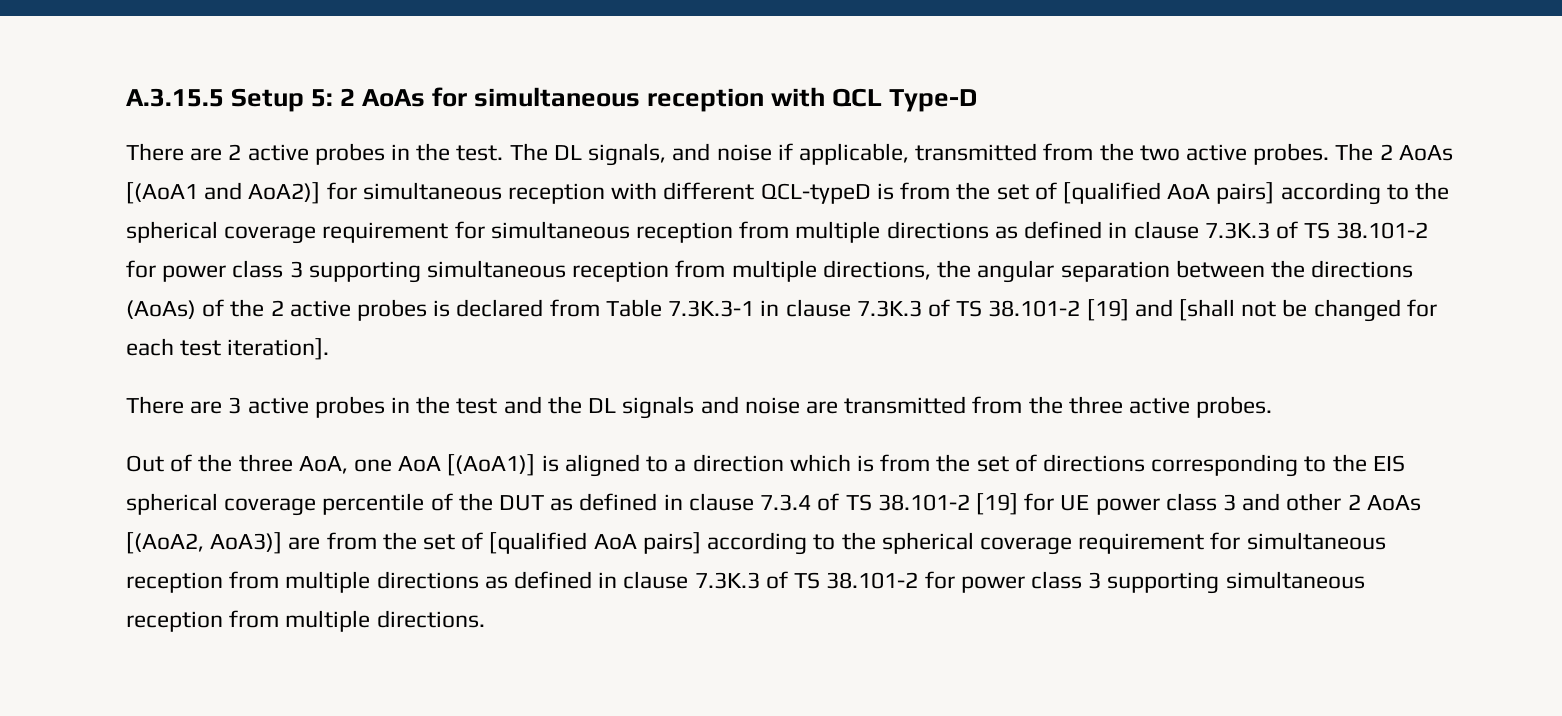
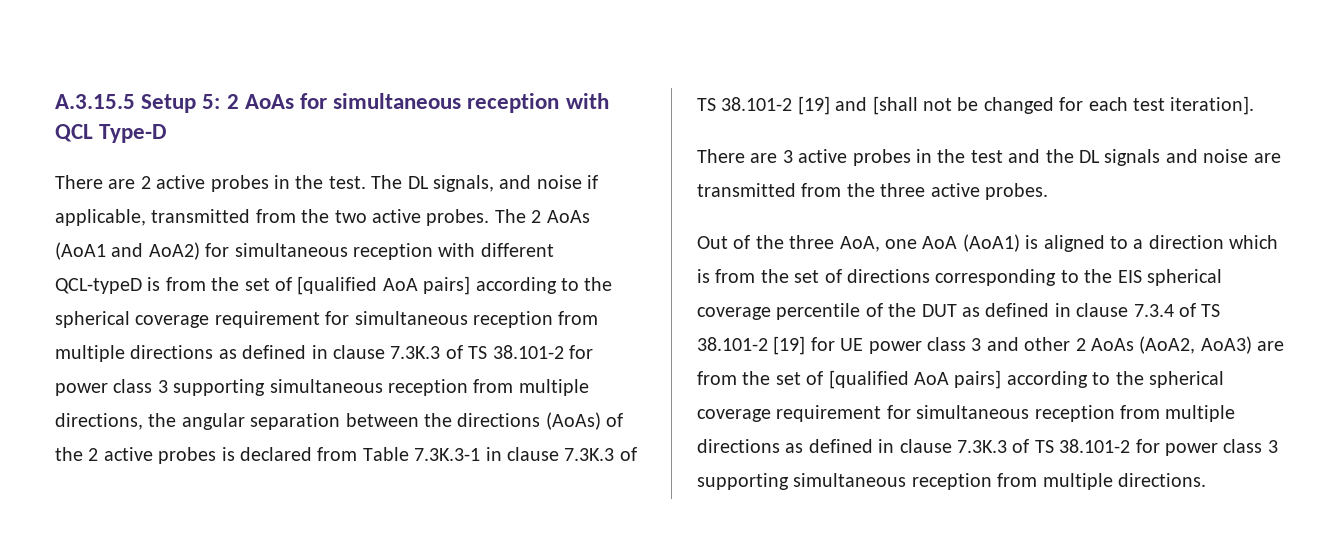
[126,182,321,204] [(AoA1 and AoA2)] -> [55,242,200,260] (AoA1 and AoA2)
[447,454,536,476] [(AoA1)] -> [962,234,1020,252] (AoA1)
[126,532,283,554] [(AoA2, AoA3)] -> [1139,336,1252,354] (AoA2, AoA3)

